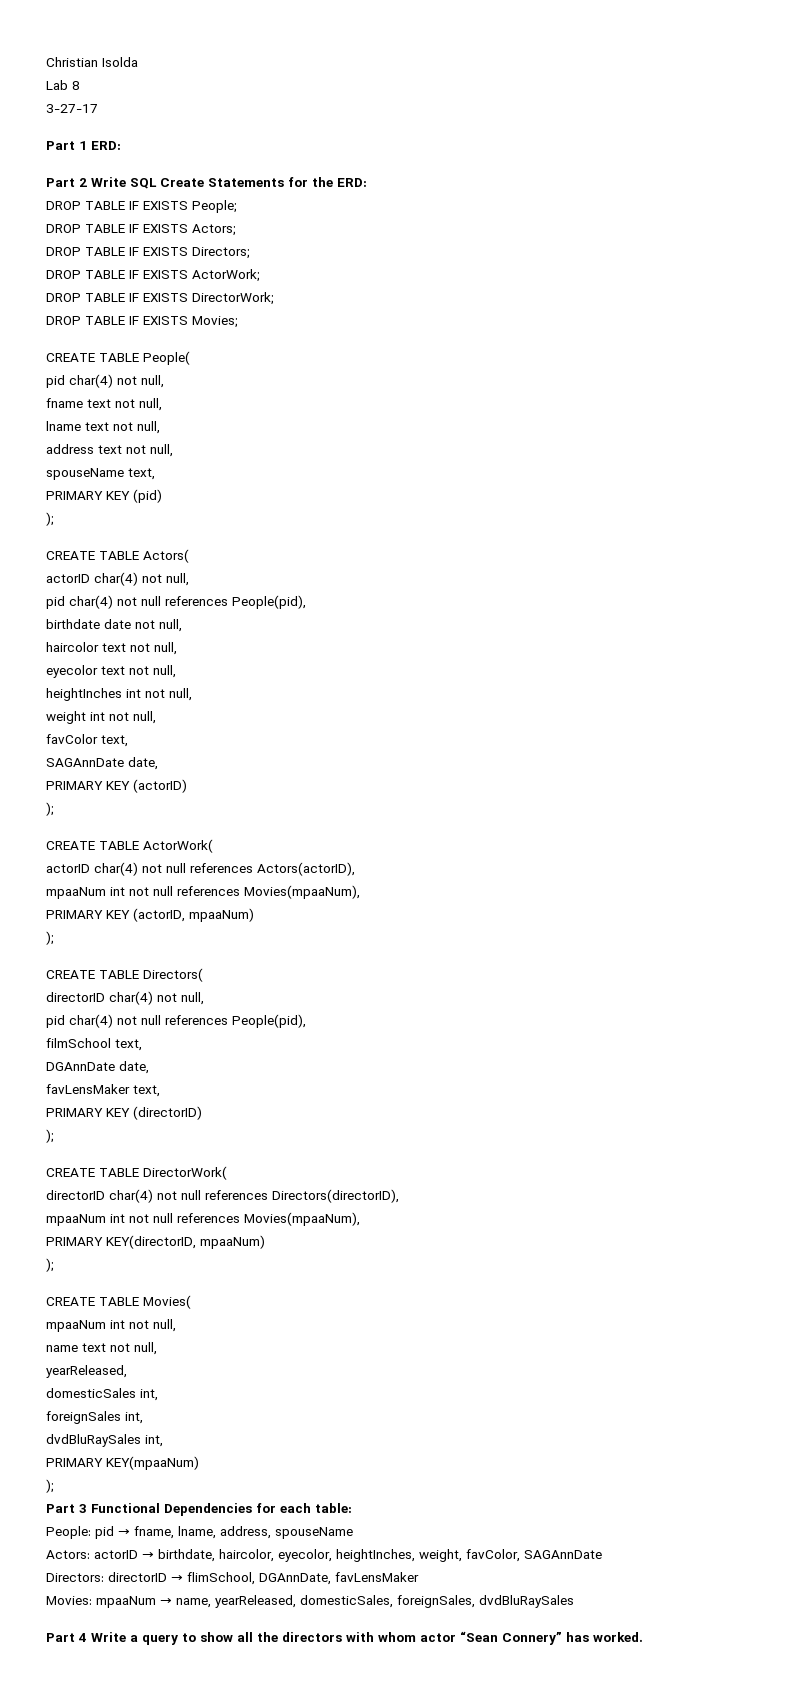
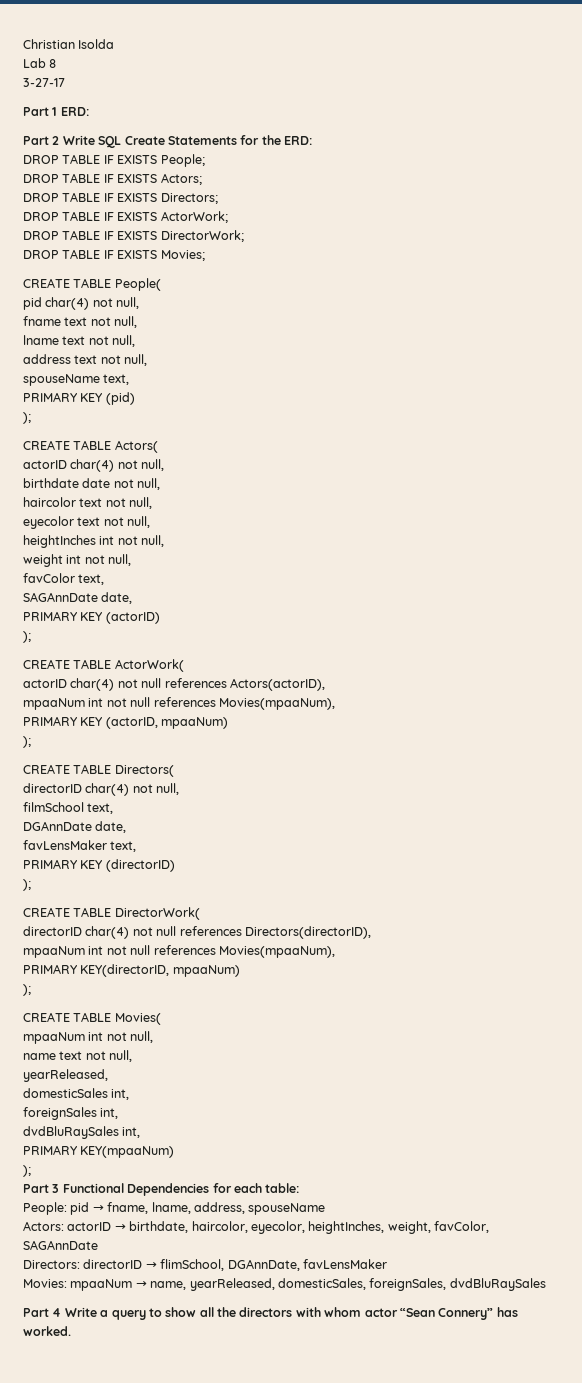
[46,595,306,609] // pid char(4) not null references People(pid), -> (165, 465) none
[46,1014,306,1028] // pid char(4) not null references People(pid), -> (180, 789) none

